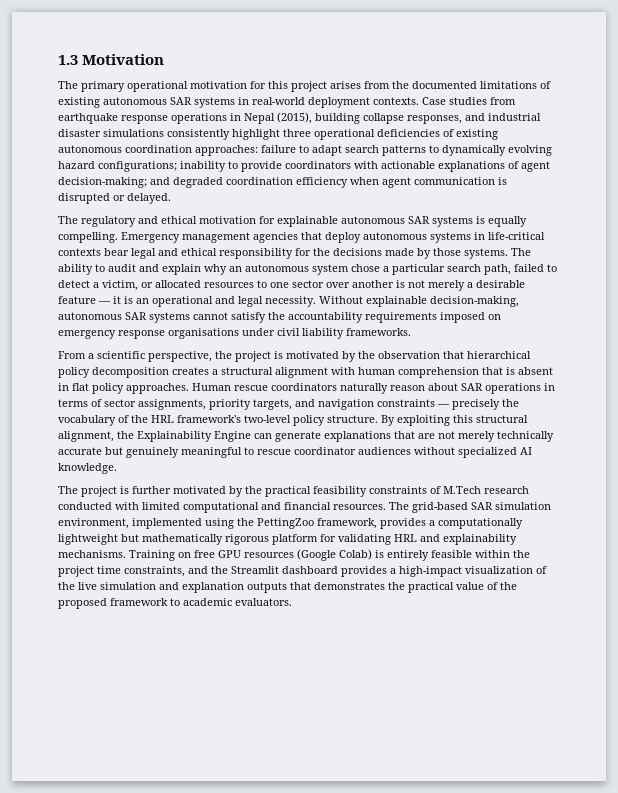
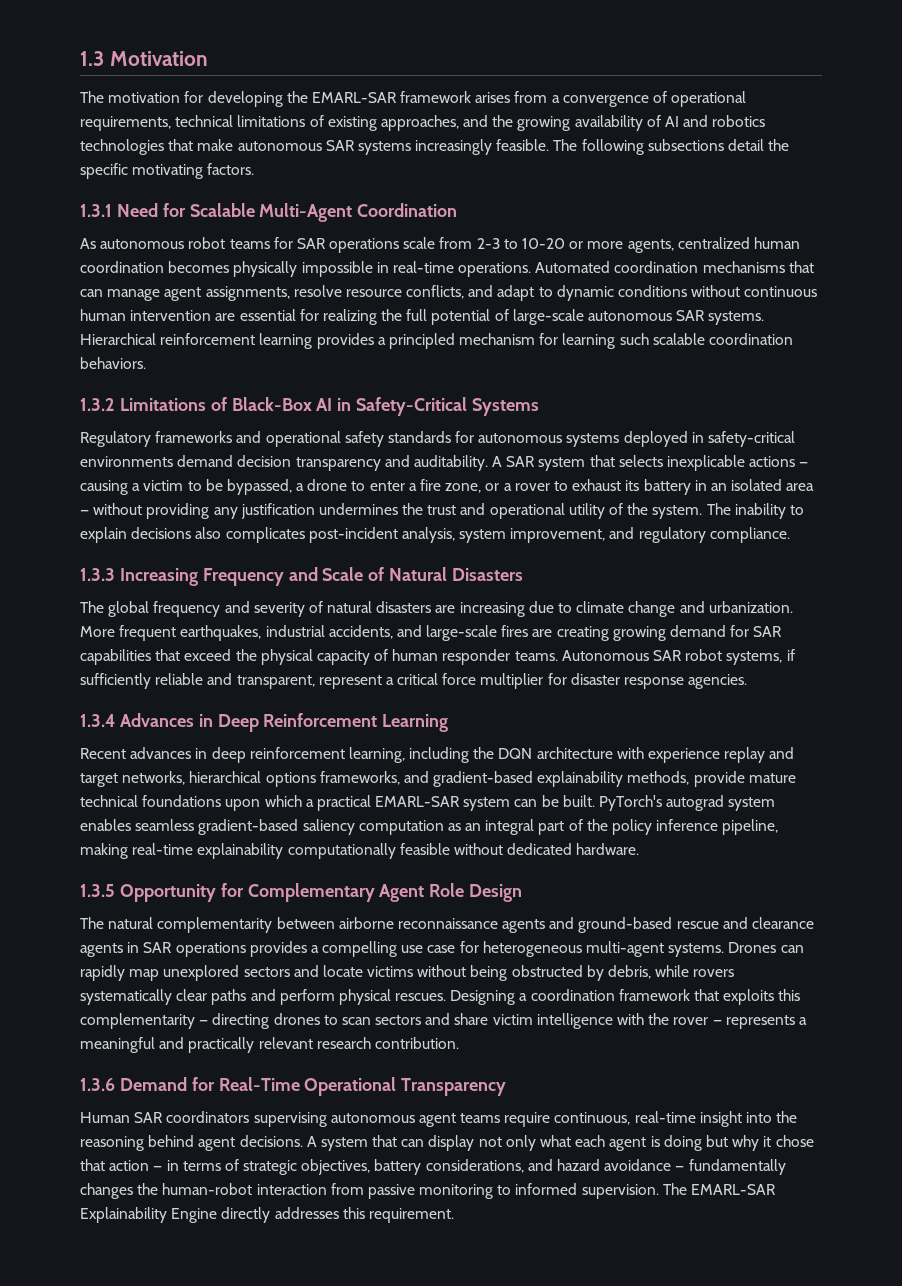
[81,81,551,92] [58,97,516,108] [58,112,541,124] [58,129,498,140] [58,145,552,156] [58,161,550,172] [58,177,507,188] [58,193,171,204] [58,216,527,227] [58,232,545,243] [58,248,531,259] [58,264,557,275] [58,280,525,291] [58,296,519,307] [58,312,501,323] [58,328,411,339] [58,351,531,362] [58,367,553,378] [58,383,555,394] [58,399,519,410] [58,415,528,426] [58,431,554,442] [58,447,532,458] [58,463,117,474] [58,486,529,497] [58,502,551,513] [58,518,523,529] [58,534,517,545] [58,549,530,561] [58,566,547,577] [58,582,517,593] [58,598,292,609] primary operational motivation for this project arises from the documented limitations of existing autonomous SAR systems in real-world deployment contexts. Case studies from earthquake response operations in Nepal (2015), building collapse responses, and industrial disaster simulations consistently highlight three operational deficiencies of existing autonomous coordination approaches: failure to adapt search patterns to dynamically evolving hazard configurations; inability to provide coordinators with actionable explanations of agent decision-making; and degraded coordination efficiency when agent communication is disrupted or delayed. // The regulatory and ethical motivation for explainable autonomous SAR systems is equally compelling. Emergency management agencies that deploy autonomous systems in life-critical contexts bear legal and ethical responsibility for the decisions made by those systems. The ability to audit and explain why an autonomous system chose a particular search path, failed to detect a victim, or allocated resources to one sector over another is not merely a desirable feature — it is an operational and legal necessity. Without explainable decision-making, autonomous SAR systems cannot satisfy the accountability requirements imposed on emergency response organisations under civil liability frameworks. // From a scientific perspective, the project is motivated by the observation that hierarchical policy decomposition creates a structural alignment with human comprehension that is absent in flat policy approaches. Human rescue coordinators naturally reason about SAR operations in terms of sector assignments, priority targets, and navigation constraints — precisely the vocabulary of the HRL framework's two-level policy structure. By exploiting this structural alignment, the Explainability Engine can generate explanations that are not merely technically accurate but genuinely meaningful to rescue coordinator audiences without specialized AI knowledge. // The project is further motivated by the practical feasibility constraints of M.Tech research conducted with limited computational and financial resources. The grid-based SAR simulation environment, implemented using the PettingZoo framework, provides a computationally lightweight but mathematically rigorous platform for validating HRL and explainability mechanisms. Training on free GPU resources (Google Colab) is entirely feasible within the project time constraints, and the Streamlit dashboard provides a high-impact visualization of the live simulation and explanation outputs that demonstrates the practical value of the proposed framework to academic evaluators. -> [108,91,747,107] [80,115,766,131] [80,139,790,155] [80,163,255,179] [80,203,458,222] [80,237,800,253] [80,261,814,277] [80,285,818,301] [80,309,765,325] [80,333,794,349] [80,357,146,369] [80,397,540,416] [80,431,796,447] [80,455,809,471] [80,479,815,495] [80,503,804,519] [80,527,790,543] [80,567,524,586] [80,601,793,617] [80,625,783,641] [80,649,795,665] [80,673,748,689] [80,713,449,732] [80,747,795,763] [80,771,796,787] [80,795,776,811] [80,819,779,835] [80,843,640,859] [80,883,523,902] [80,917,815,933] [80,941,804,957] [80,965,735,981] [80,989,801,1005] [80,1013,807,1029] [80,1037,459,1053] [80,1077,507,1096] [80,1111,798,1127] [80,1135,814,1151] [80,1159,786,1175] [80,1183,777,1199] [80,1207,454,1223] motivation for developing the EMARL-SAR framework arises from a convergence of operational requirements, technical limitations of existing approaches, and the growing availability of AI and robotics technologies that make autonomous SAR systems increasingly feasible. The following subsections detail the specific motivating factors. // 1.3.1 Need for Scalable Multi-Agent Coordination // As autonomous robot teams for SAR operations scale from 2-3 to 10-20 or more agents, centralized human coordination becomes physically impossible in real-time operations. Automated coordination mechanisms that can manage agent assignments, resolve resource conflicts, and adapt to dynamic conditions without continuous human intervention are essential for realizing the full potential of large-scale autonomous SAR systems. Hierarchical reinforcement learning provides a principled mechanism for learning such scalable coordination behaviors. // 1.3.2 Limitations of Black-Box AI in Safety-Critical Systems // Regulatory frameworks and operational safety standards for autonomous systems deployed in safety-critical environments demand decision transparency and auditability. A SAR system that selects inexplicable actions — causing a victim to be bypassed, a drone to enter a fire zone, or a rover to exhaust its battery in an isolated area — without providing any justification undermines the trust and operational utility of the system. The inability to explain decisions also complicates post-incident analysis, system improvement, and regulatory compliance. // 1.3.3 Increasing Frequency and Scale of Natural Disasters // The global frequency and severity of natural disasters are increasing due to climate change and urbanization. More frequent earthquakes, industrial accidents, and large-scale fires are creating growing demand for SAR capabilities that exceed the physical capacity of human responder teams. Autonomous SAR robot systems, if sufficiently reliable and transparent, represent a critical force multiplier for disaster response agencies. // 1.3.4 Advances in Deep Reinforcement Learning // Recent advances in deep reinforcement learning, including the DQN architecture with experience replay and target networks, hierarchical options frameworks, and gradient-based explainability methods, provide mature technical foundations upon which a practical EMARL-SAR system can be built. PyTorch's autograd system enables seamless gradient-based saliency computation as an integral part of the policy inference pipeline, making real-time explainability computationally feasible without dedicated hardware. // 1.3.5 Opportunity for Complementary Agent Role Design // The natural complementarity between airborne reconnaissance agents and ground-based rescue and clearance agents in SAR operations provides a compelling use case for heterogeneous multi-agent systems. Drones can rapidly map unexplored sectors and locate victims without being obstructed by debris, while rovers systematically clear paths and perform physical rescues. Designing a coordination framework that exploits this complementarity — directing drones to scan sectors and share victim intelligence with the rover — represents a meaningful and practically relevant research contribution. // 1.3.6 Demand for Real-Time Operational Transparency // Human SAR coordinators supervising autonomous agent teams require continuous, real-time insight into the reasoning behind agent decisions. A system that can display not only what each agent is doing but why it chose that action — in terms of strategic objectives, battery considerations, and hazard avoidance — fundamentally changes the human-robot interaction from passive monitoring to informed supervision. The EMARL-SAR Explainability Engine directly addresses this requirement.

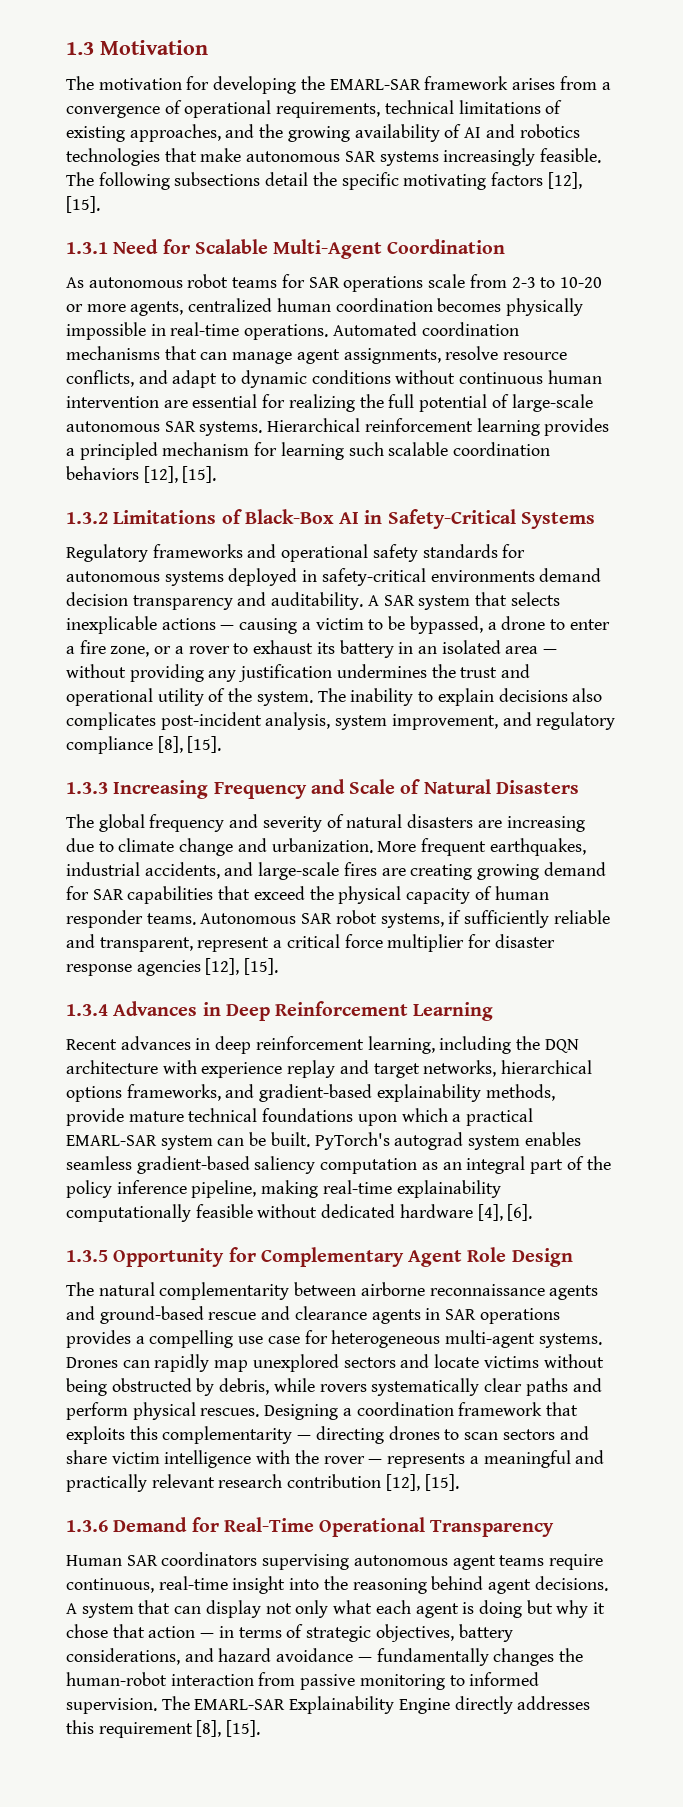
[207,163,255,175] factors. -> [491,172,582,189] [66,196,100,213] factors [12], [15].
[80,357,146,369] behaviors. -> [66,466,217,483] behaviors [12], [15].
[709,527,790,543] compliance. -> [66,736,222,754] compliance [8], [15].
[688,674,748,689] agencies. -> [136,958,279,976] agencies [12], [15].
[576,843,640,855] hardware. -> [399,1204,533,1221] hardware [4], [6].
[374,1037,459,1049] contribution. -> [287,1474,459,1491] contribution [12], [15].
[368,1208,454,1223] requirement. -> [98,1720,261,1738] requirement [8], [15].

